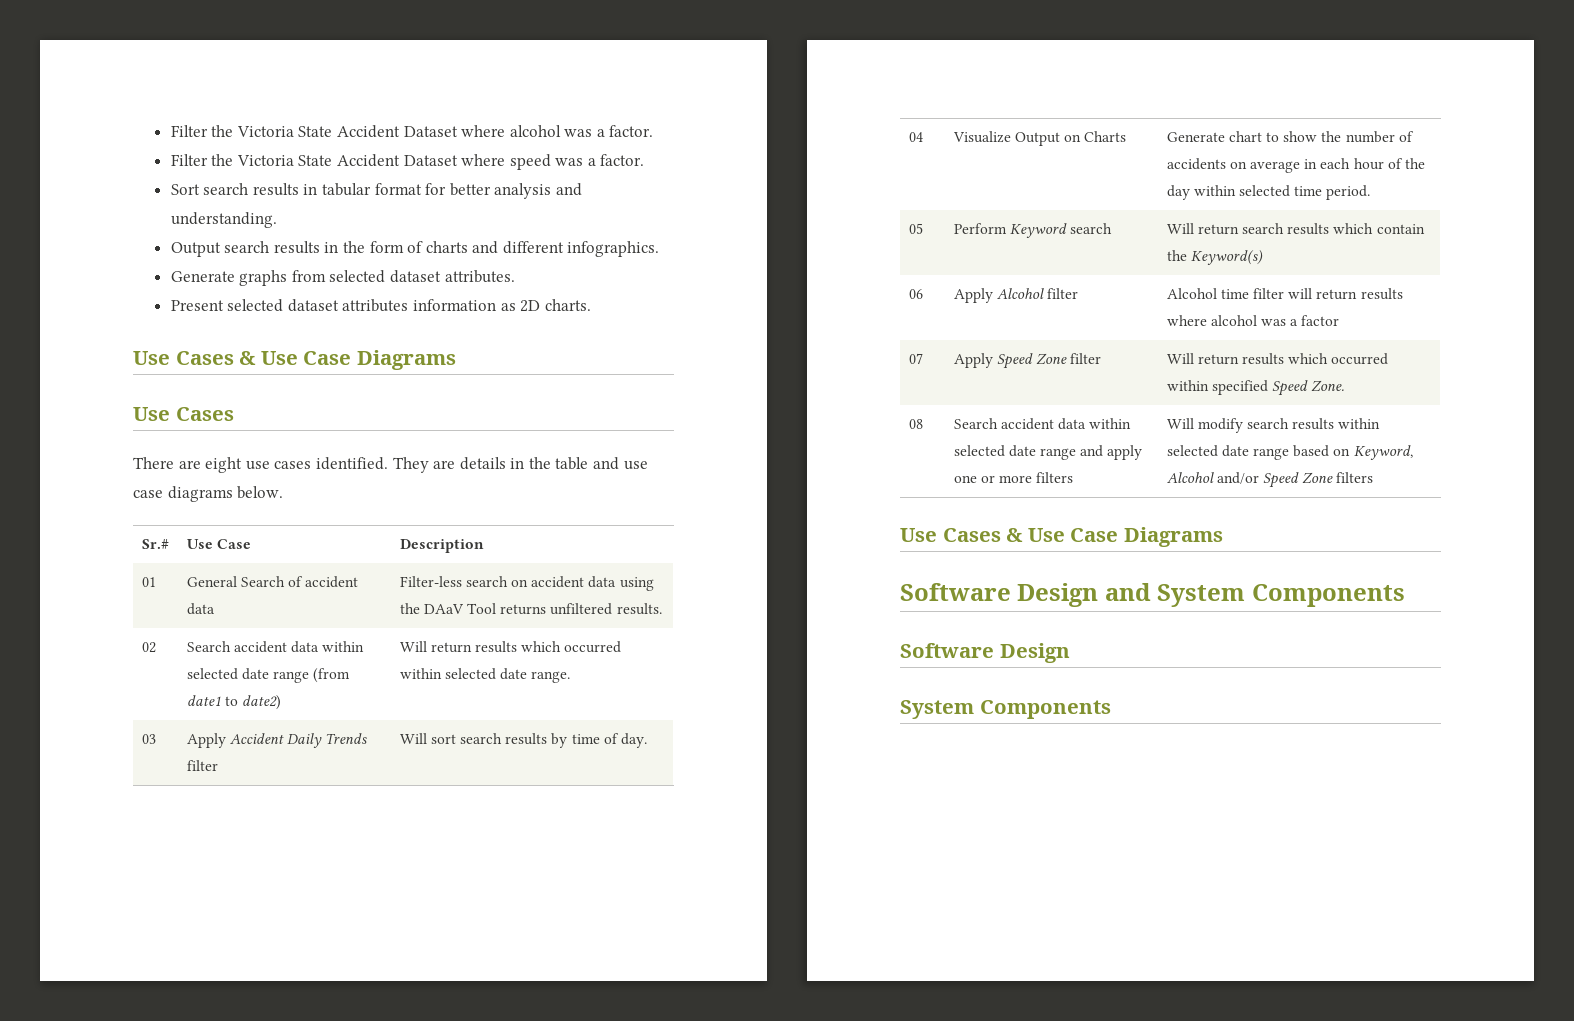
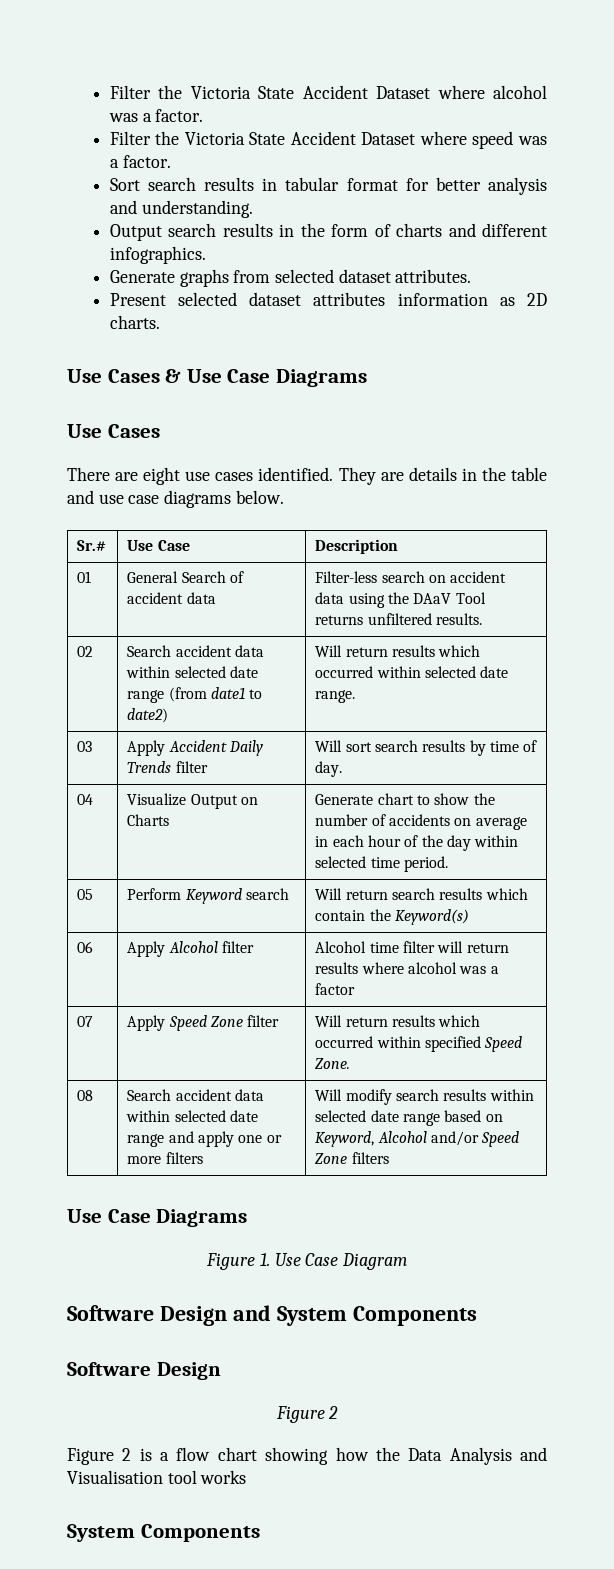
[942,527,1223,547] Cases & Use Case Diagrams -> [107,1209,248,1227] [206,1253,407,1270] Case Diagrams // Figure 1. Use Case Diagram
(1070, 653) none -> [275,1406,339,1423] [67,1447,547,1465] [67,1470,247,1484] // Figure 2 // Figure 2 is a flow chart showing how the Data Analysis and Visualisation tool works

